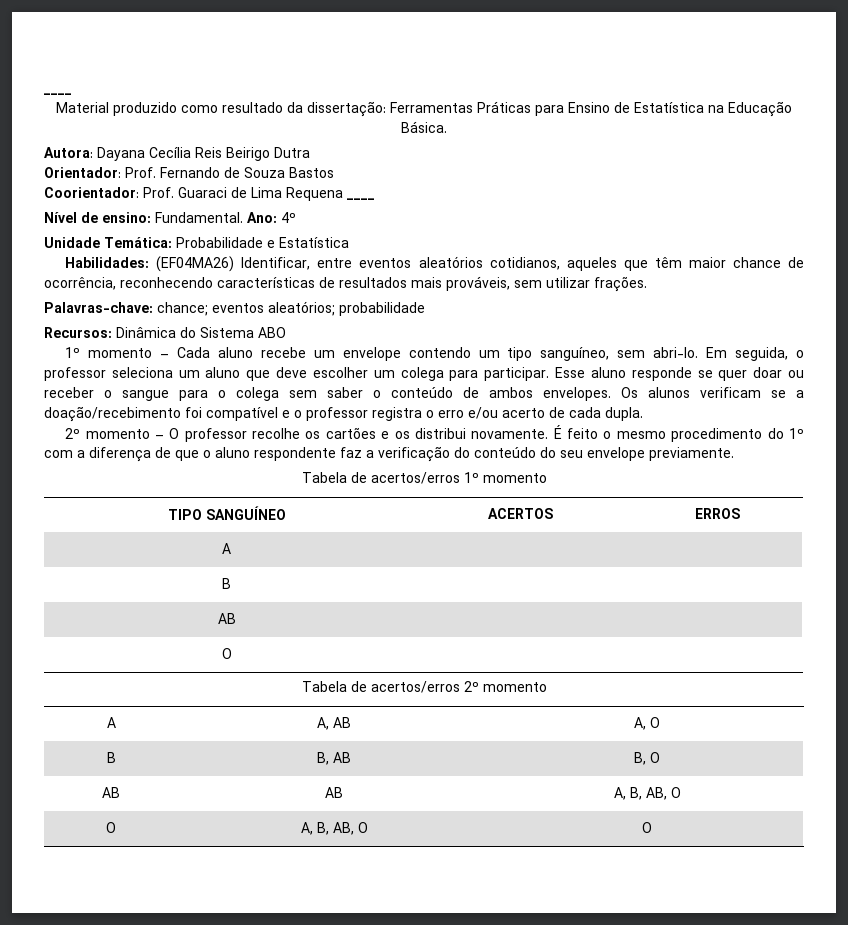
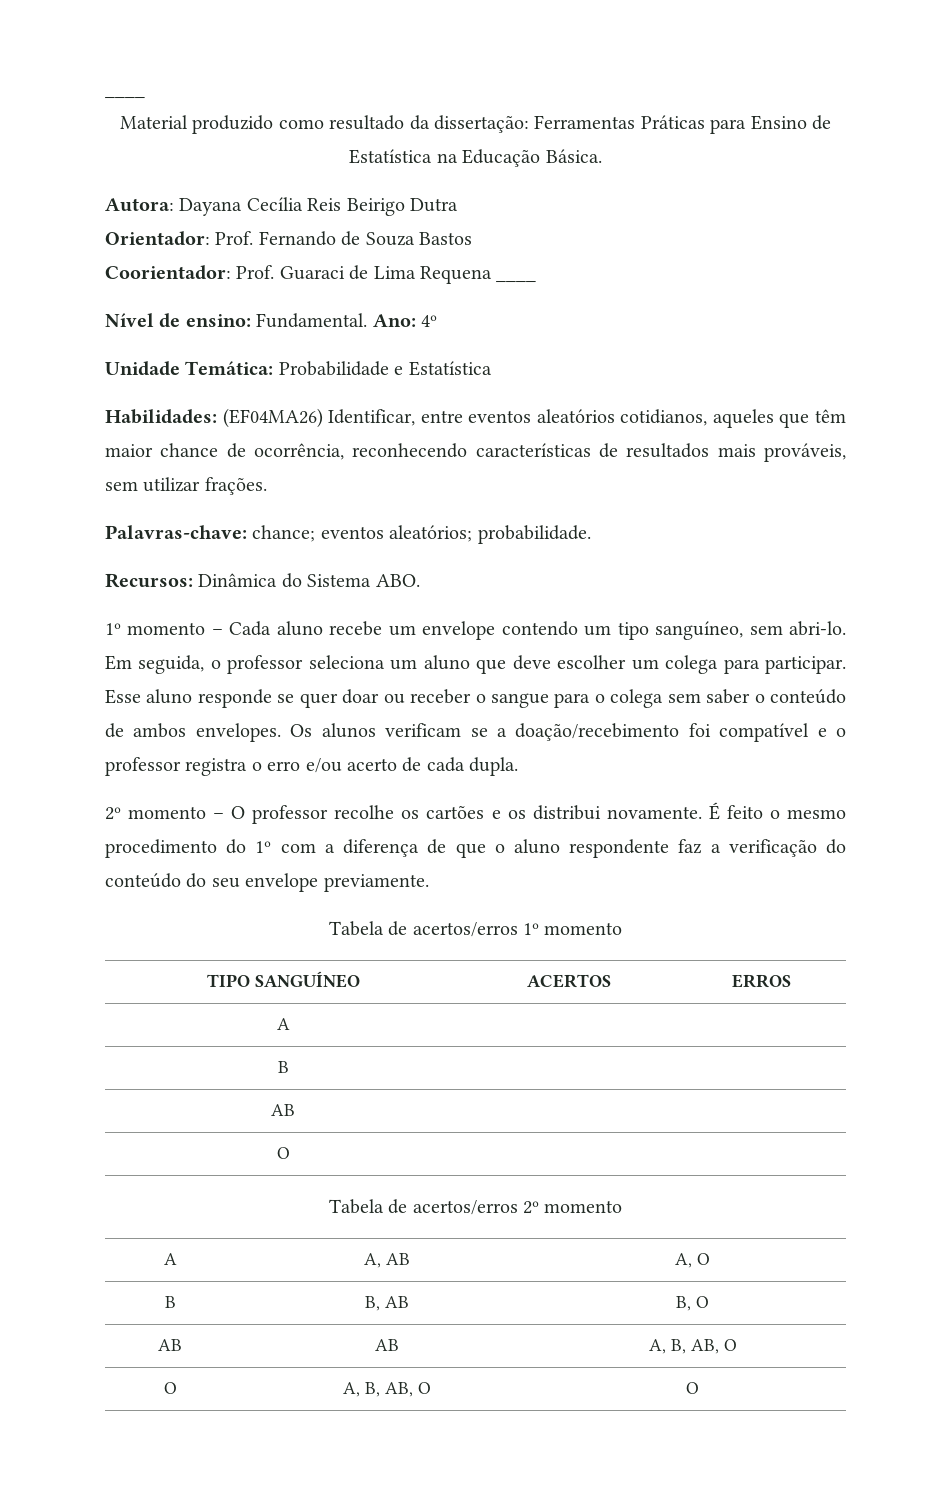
[339,302,425,316] probabilidade -> [477,525,591,544] probabilidade.
[258,327,286,338] ABO -> [375,574,420,587] ABO.

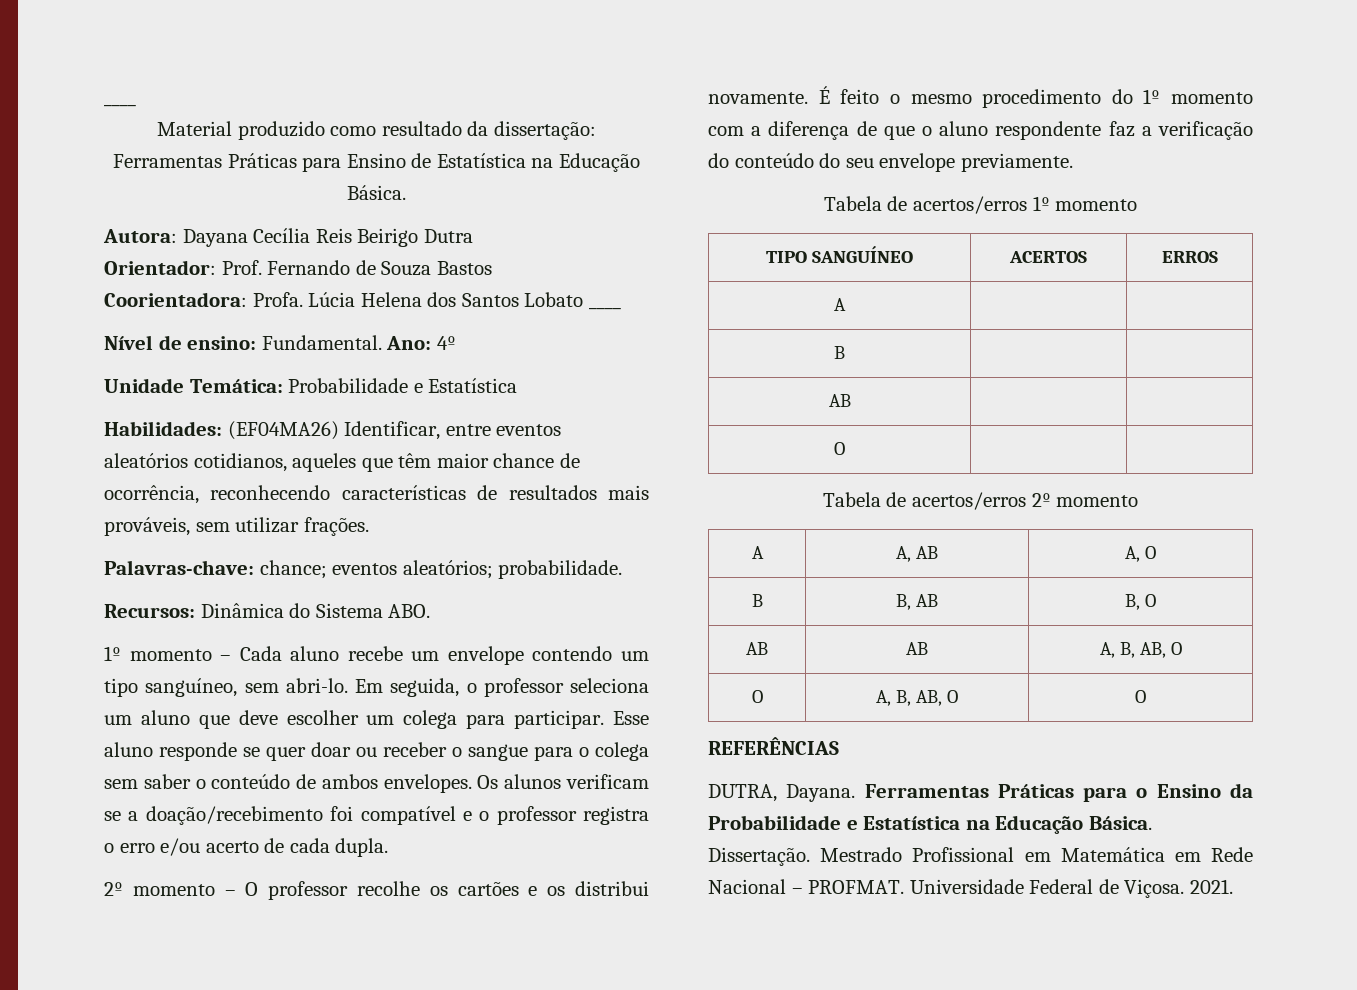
[105,265,492,284] Coorientador: Prof. Guaraci de Lima Requena -> [104,292,584,307] Coorientadora: Profa. Lúcia Helena dos Santos Lobato
(272, 847) none -> [1171,92,1253,104] momento
(699, 1388) none -> [708,737,839,755] [708,783,1253,802] [708,815,1152,834] [708,847,1253,866] [708,879,1233,898] // REFERÊNCIAS // DUTRA, Dayana. Ferramentas Práticas para o Ensino da Probabilidade e Estatística na Educação Básica. Dissertação. Mestrado Profissional em Matemática em Rede Nacional – PROFMAT. Universidade Federal de Viçosa. 2021.

